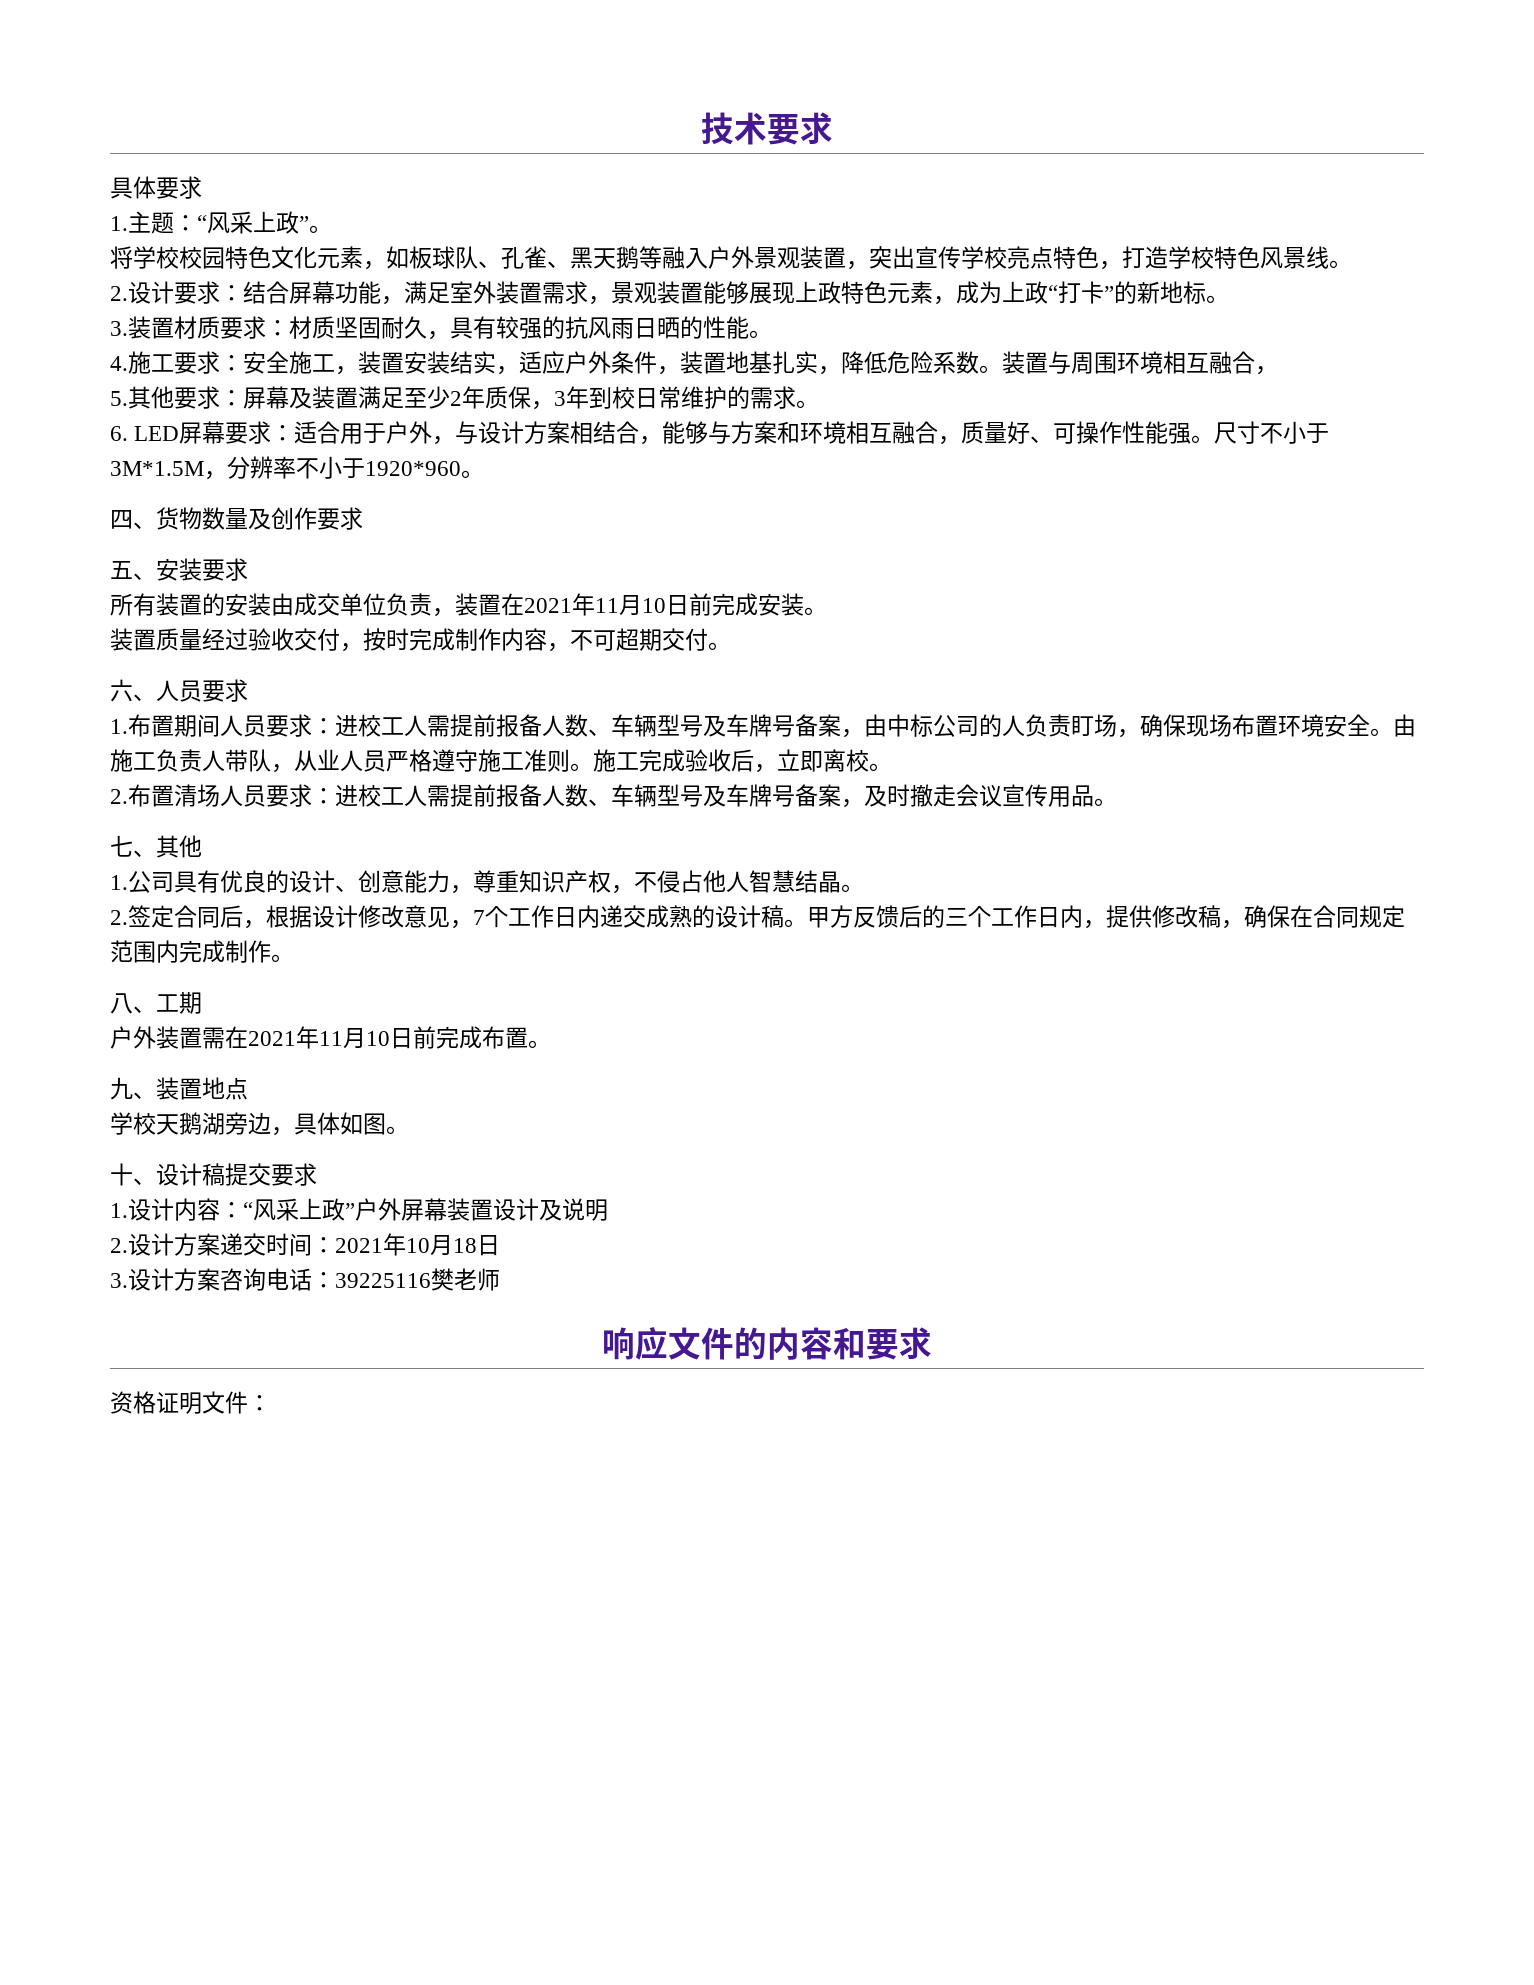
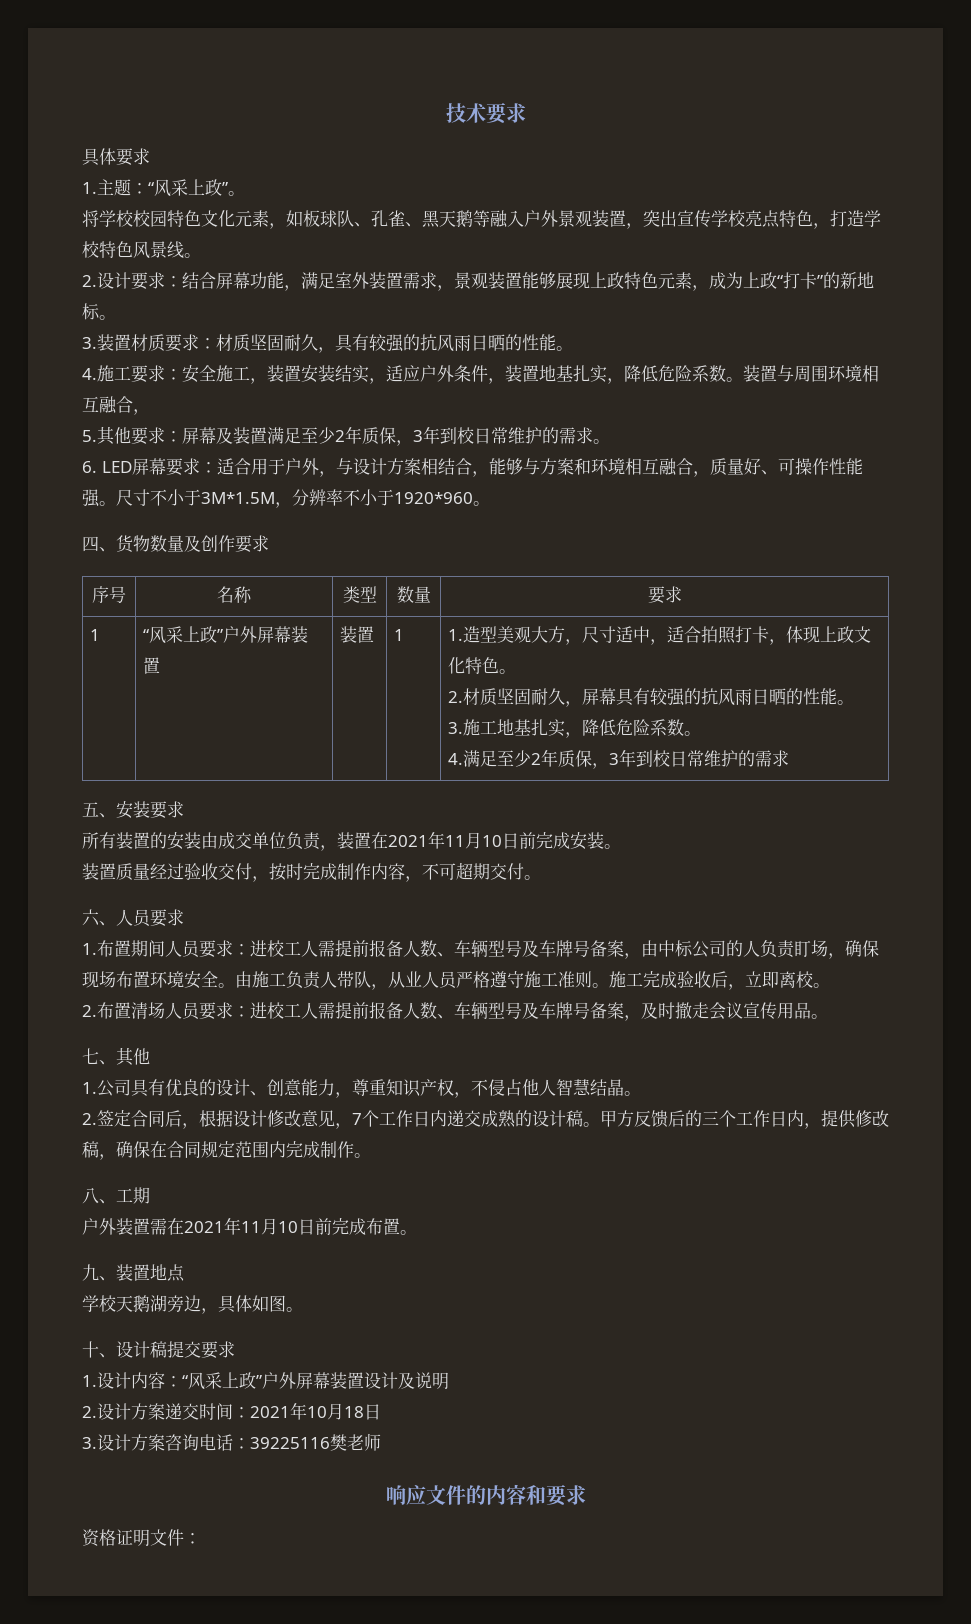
(363, 518) none -> [92,586,126,603] [217,586,252,603] [342,586,377,603] [396,586,431,603] [647,586,682,604] [90,629,101,641] [143,626,309,644] [143,657,161,674] [340,626,375,643] [394,629,405,641] [448,626,872,645] [448,657,517,675] [448,688,855,707] [448,719,702,738] [448,749,790,769] // 序号 | 名称 | 类型 | 数量 | 要求 // 1 | “风采上政”户外屏幕装置 | 装置 | 1 | 1.造型美观大方，尺寸适中，适合拍照打卡，体现上政文化特色。 // 2.材质坚固耐久，屏幕具有较强的抗风雨日晒的性能。 // 3.施工地基扎实，降低危险系数。 // 4.满足至少2年质保，3年到校日常维护的需求

